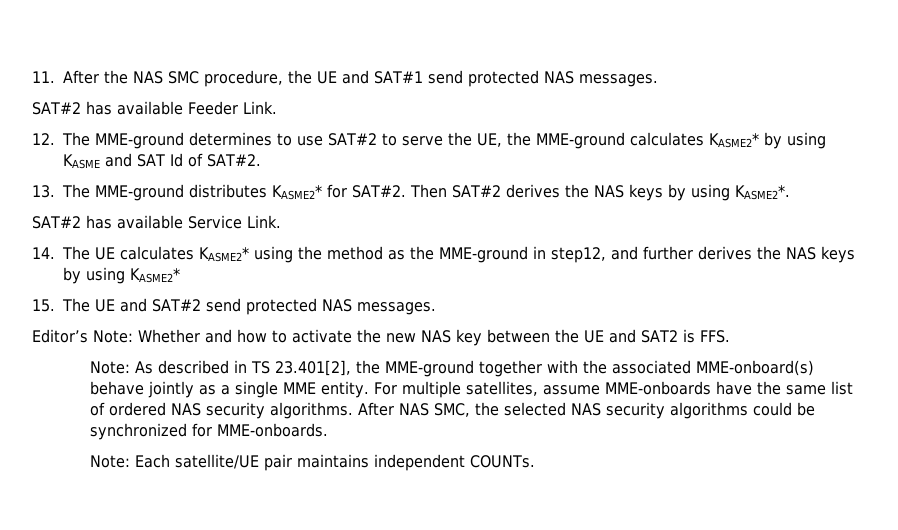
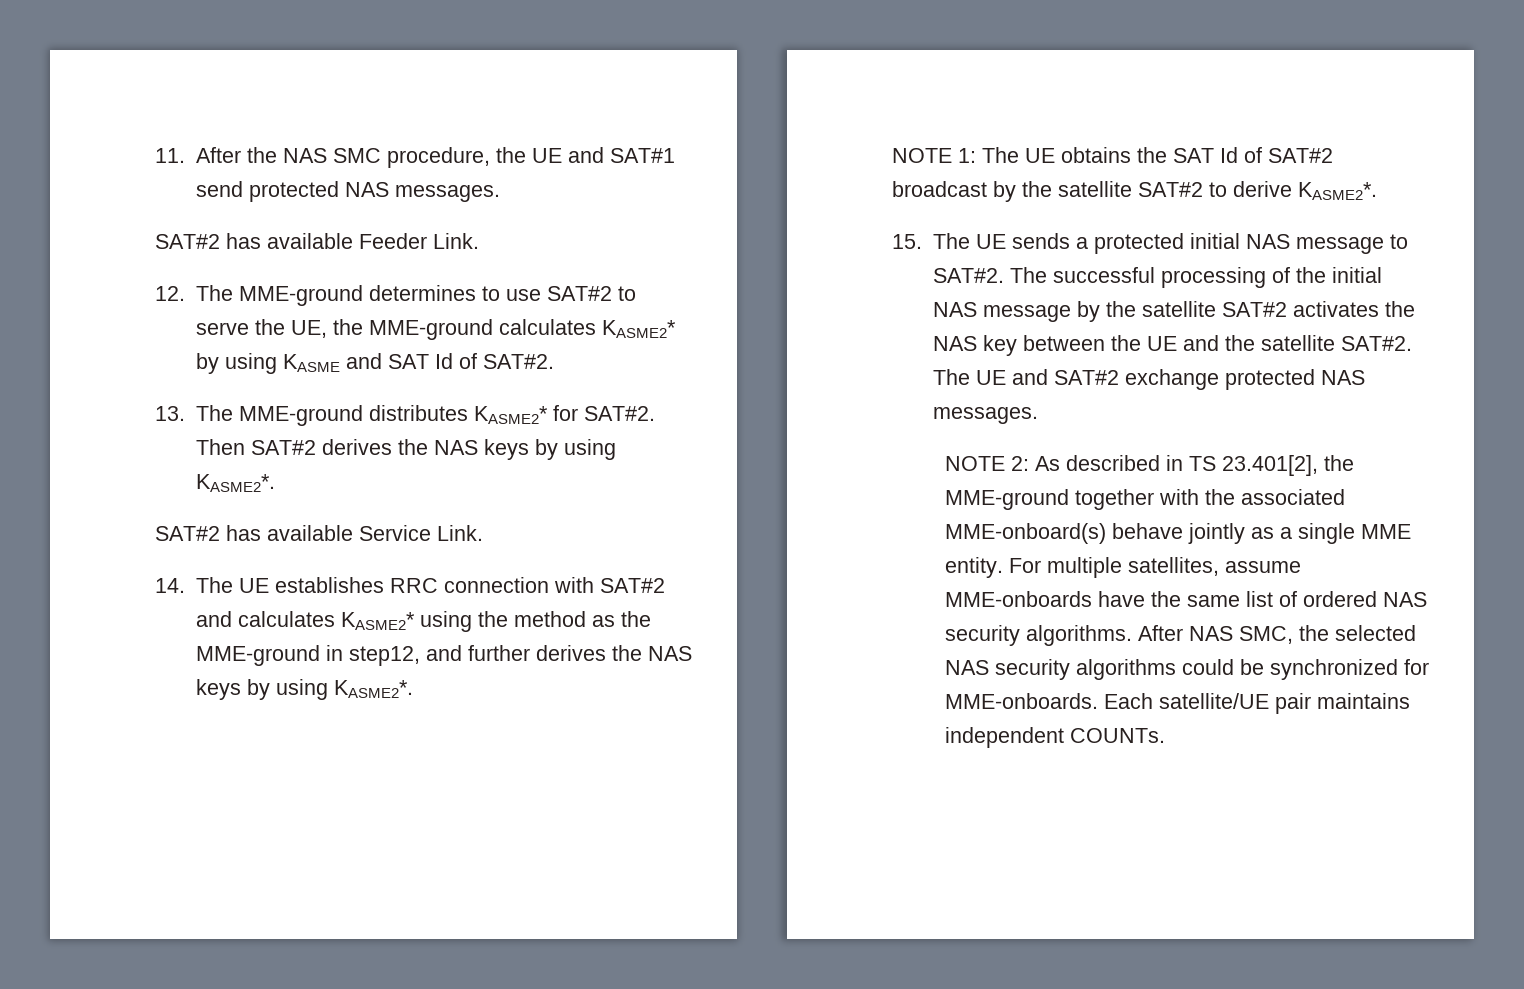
(115, 253) none -> [274,577,665,593] [195,611,232,627] establishes RRC connection with SAT#2 and
[130,268,180,283] [32,298,436,315] [32,329,416,343] KASME2* // 15. The UE and SAT#2 send protected NAS messages. // Editor’s Note: Whether and how to activate the new -> [333,680,413,698] [892,147,1333,163] [892,181,1377,202] [892,233,1408,254] [932,267,1382,288] [932,301,1415,322] KASME2*. // NOTE 1: The UE obtains the SAT Id of SAT#2 broadcast by the satellite SAT#2 to derive KASME2*. // 15. The UE sends a protected initial NAS message to SAT#2. The successful processing of the initial NAS message by the satellite SAT#2 activates the
[641,329,730,343] [90,361,131,374] SAT2 is FFS. // Note: -> [1224,335,1412,351] [932,369,1365,390] [932,407,1038,424] [944,456,1029,471] the satellite SAT#2. The UE and SAT#2 exchange protected NAS messages. // NOTE 2:
[90,455,131,468] // Note: -> (1098, 701) none

